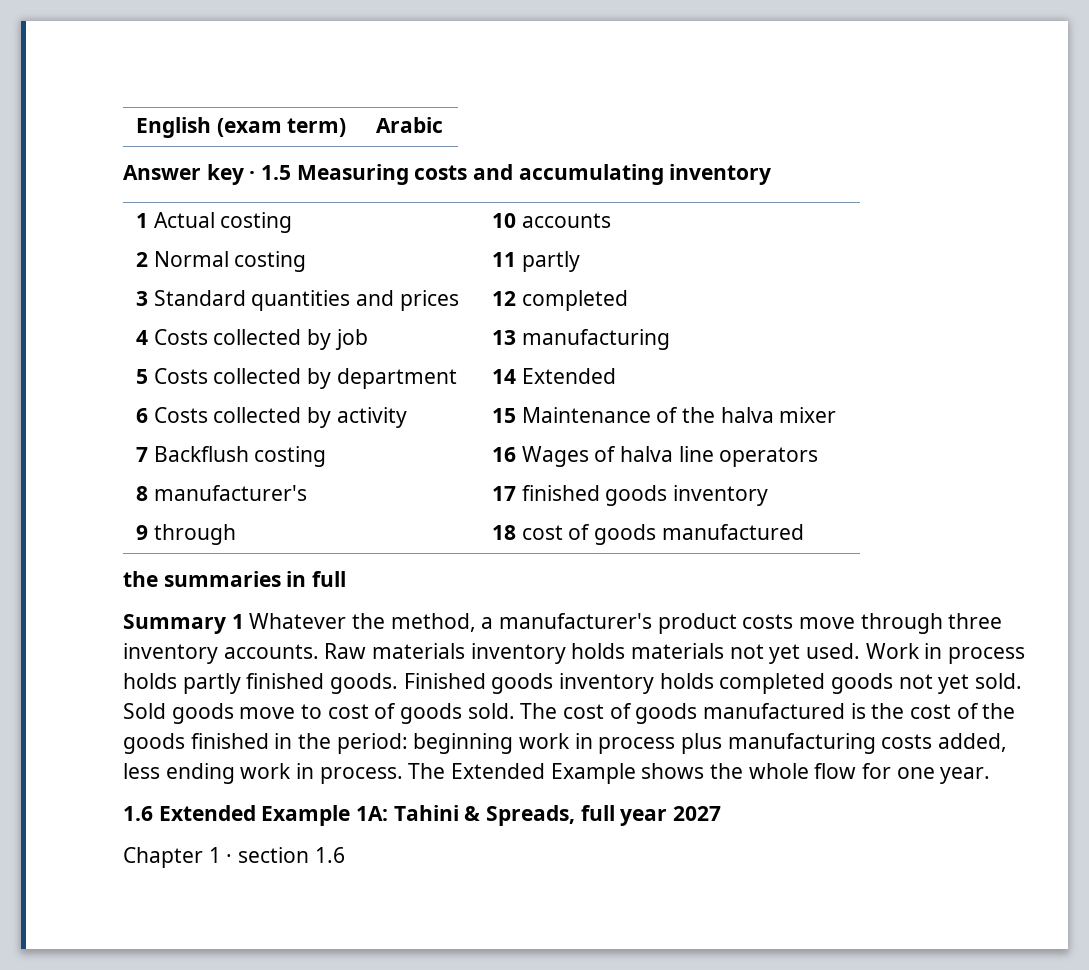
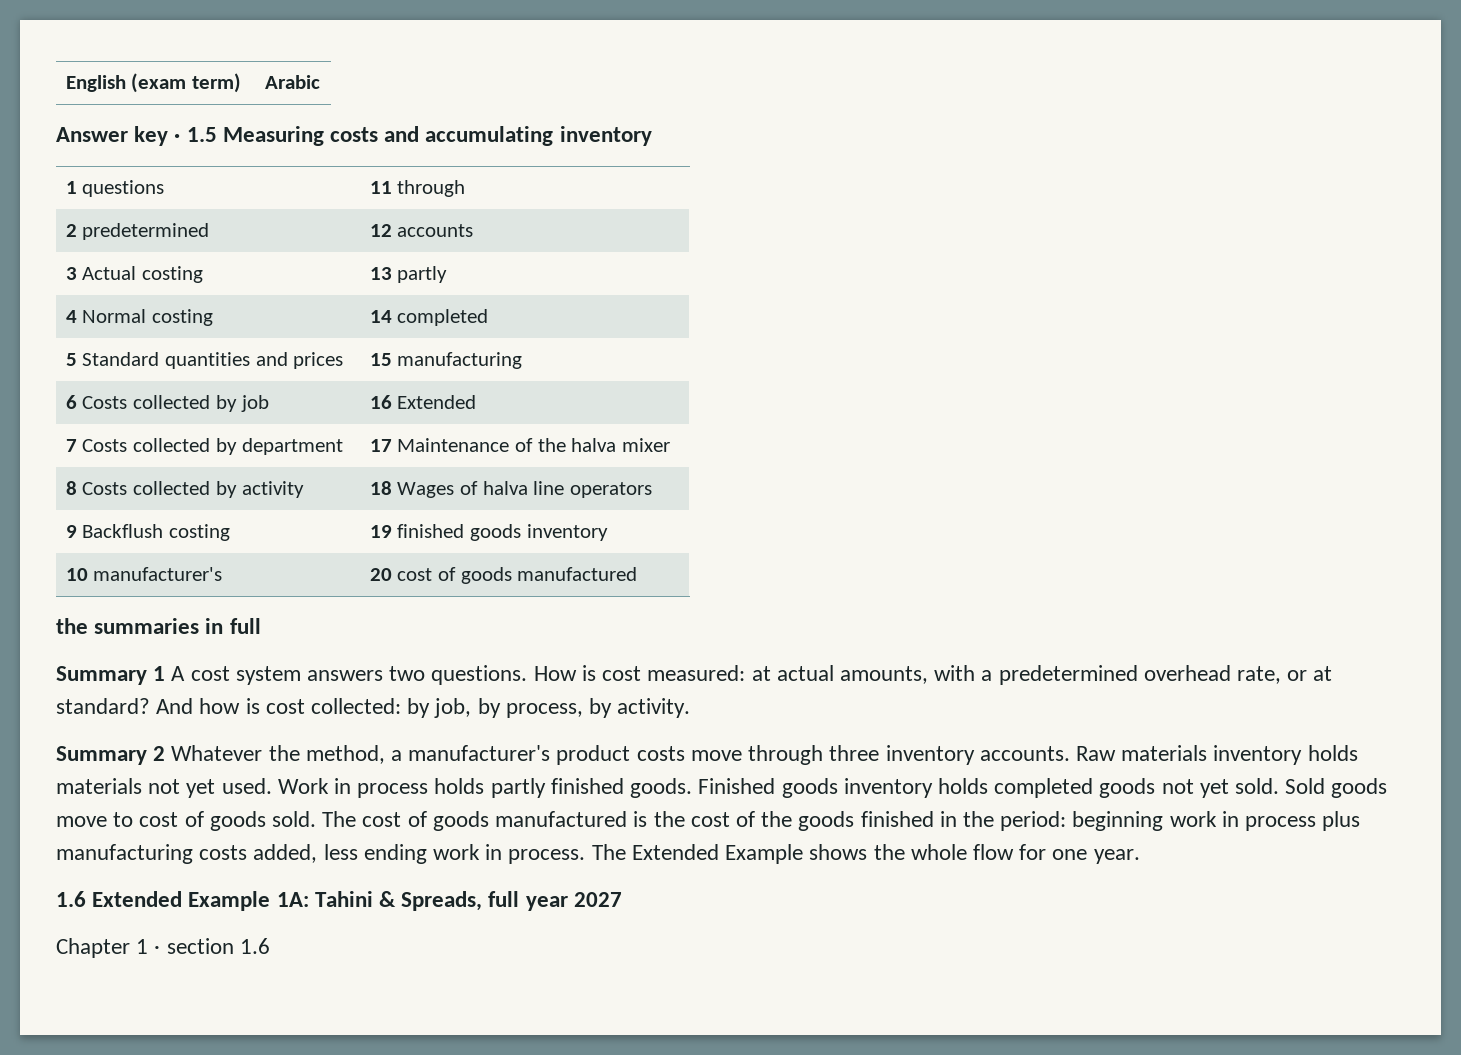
(148, 220) none -> [82,180,165,197] [369,180,466,197] [65,223,210,240] [369,224,474,237] [65,267,77,280] questions | 11 through // 2 predetermined | 12 accounts // 3
[491,213,611,228] [135,252,148,267] 10 accounts // 2 -> [369,266,448,283] [65,310,77,323] 13 partly // 4
[491,251,580,272] [135,291,148,306] 11 partly // 3 -> [369,309,489,326] [65,353,77,366] 14 completed // 5
[491,290,628,311] [135,330,148,345] 12 completed // 4 -> [369,352,523,369] [65,395,77,409] 15 manufacturing // 6
[491,329,670,350] [135,369,148,384] 13 manufacturing // 5 -> [369,395,477,409] [65,439,77,452] 16 Extended // 7
[491,368,616,384] [135,407,407,428] [491,408,516,423] 14 Extended // 6 Costs collected by activity | 15 -> [369,439,392,452] 17
[135,446,327,467] [491,447,516,462] 7 Backflush costing | 16 -> [65,481,305,498] [369,481,392,495] 8 Costs collected by activity | 18
[135,485,307,501] [491,486,516,501] 8 manufacturer's | 17 -> [65,524,230,541] [369,525,392,538] 9 Backflush costing | 19
[135,524,236,545] [491,525,516,540] 9 through | 18 -> [65,567,223,581] [369,568,392,581] 10 manufacturer's | 20
(244, 621) none -> [171,665,1333,685] [56,698,691,718] [56,746,166,765] A cost system answers two questions. How is cost measured: at actual amounts, with a predetermined overhead rate, or at standard? And how is cost collected: by job, by process, by activity. // Summary 2

